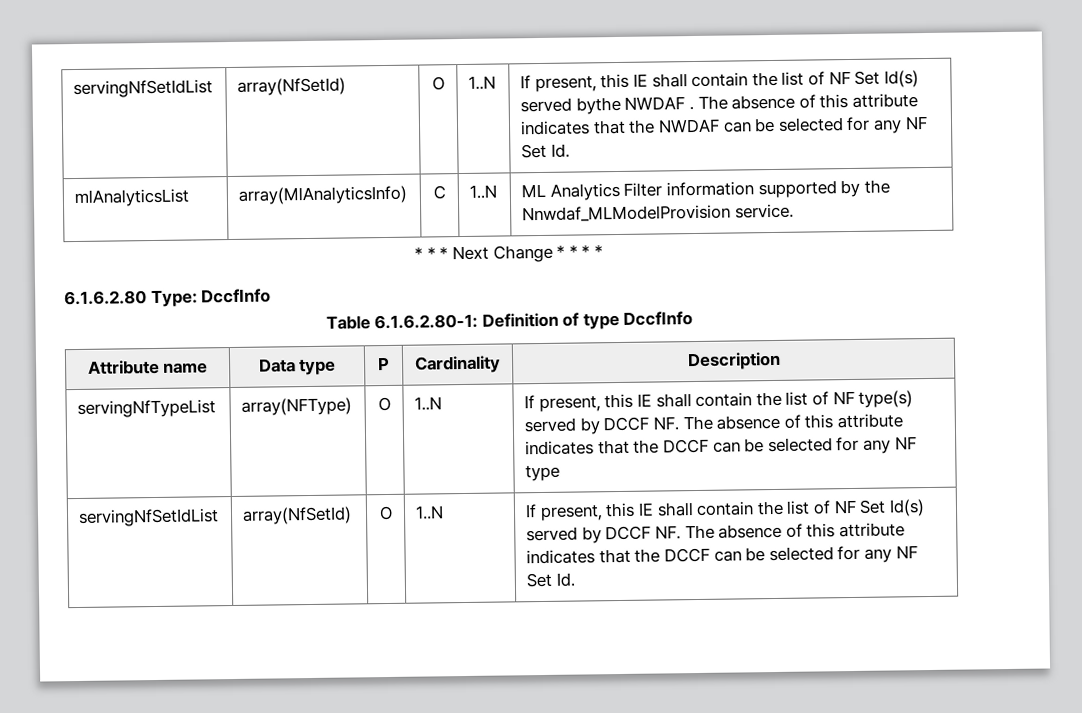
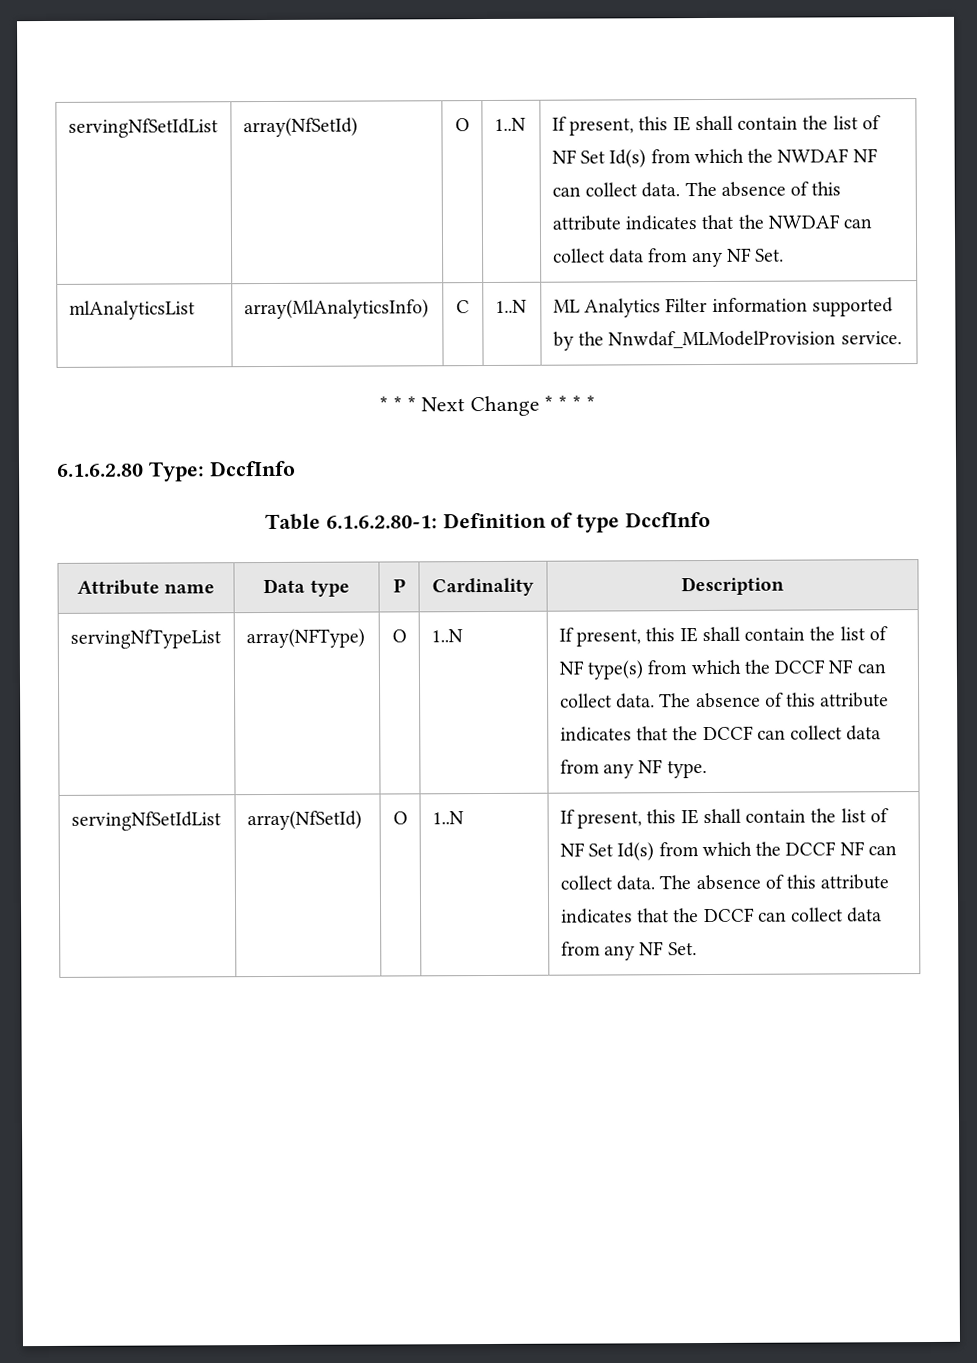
[520,96,694,115] served bythe NWDAF . -> [650,148,878,164] [551,182,681,198] from which the NWDAF NF can collect data.
[754,115,928,134] [521,143,570,159] be selected for any NF Set Id. -> [552,247,785,268] collect data from any NF Set.
[524,416,679,435] served by DCCF NF. -> [647,659,886,675] [559,693,656,709] from which the DCCF NF can collect data.
[744,436,917,454] [525,464,561,482] be selected for any NF type -> [790,725,882,741] [559,759,707,779] collect data from any NF type.
[526,525,681,544] served by DCCF NF. -> [658,841,897,857] [559,875,656,891] from which the DCCF NF can collect data.
[745,545,918,563] [526,572,575,588] be selected for any NF Set Id. -> [791,907,883,923] [560,941,697,961] collect data from any NF Set.

